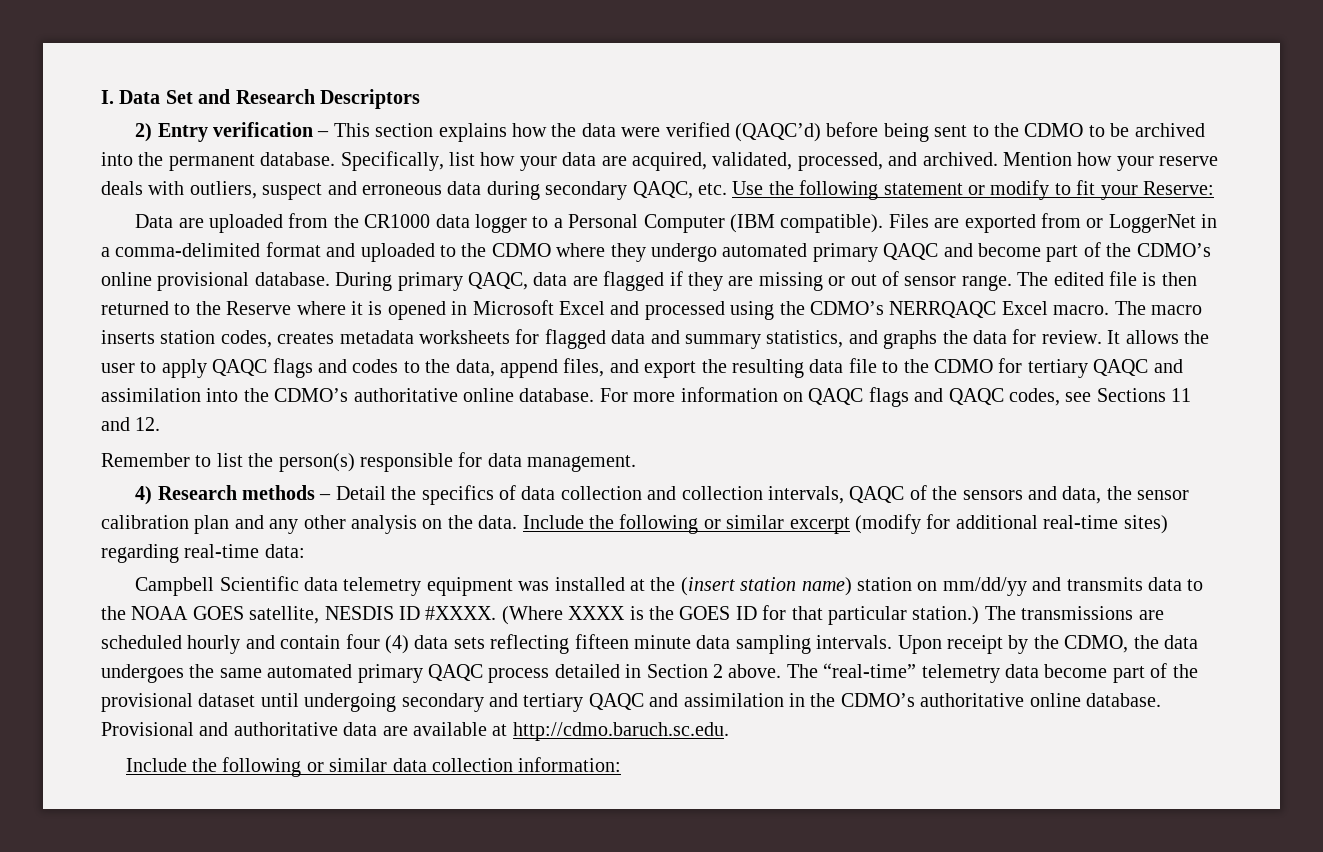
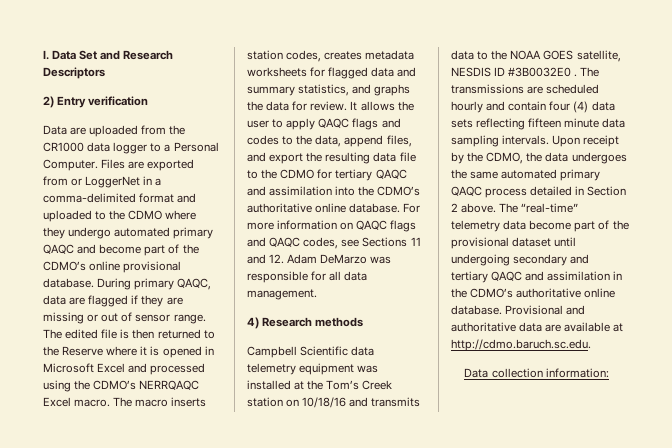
[317,122,1205,142] [101,151,1219,171] [101,180,1214,200] – This section explains how the data were verified (QAQC’d) before being sent to the CDMO to be archived into the permanent database. Specifically, list how your data are acquired, validated, processed, and archived. Mention how your reserve deals with outliers, suspect and erroneous data during secondary QAQC, etc. Use the following statement or modify to fit your Reserve: -> (149, 101) none
[643,214,884,233] Computer (IBM compatible). -> [43,159,98,171] Computer.
[101,453,355,472] // Remember to list the person(s) -> [287,254,392,264] Adam DeMarzo was
(483, 459) none -> [329,271,342,281] all
[319,485,1190,505] [101,514,1168,534] [101,544,305,563] – Detail the specifics of data collection and collection intervals, QAQC of the sensors and data, the sensor calibration plan and any other analysis on the data. Include the following or similar excerpt (modify for additional real-time sites) regarding real-time data: -> (364, 322) none
[680,577,852,596] (insert station name) -> [326,380,393,390] Tom’s Creek
[942,577,1027,596] mm/dd/yy -> [302,397,347,408] 10/18/16
[425,605,980,625] #XXXX. (Where XXXX is the GOES ID for that particular station.) -> [508,67,578,77] #3B0032E0 .
[125,757,427,777] Include the following or similar data -> [464,368,489,378] Data

